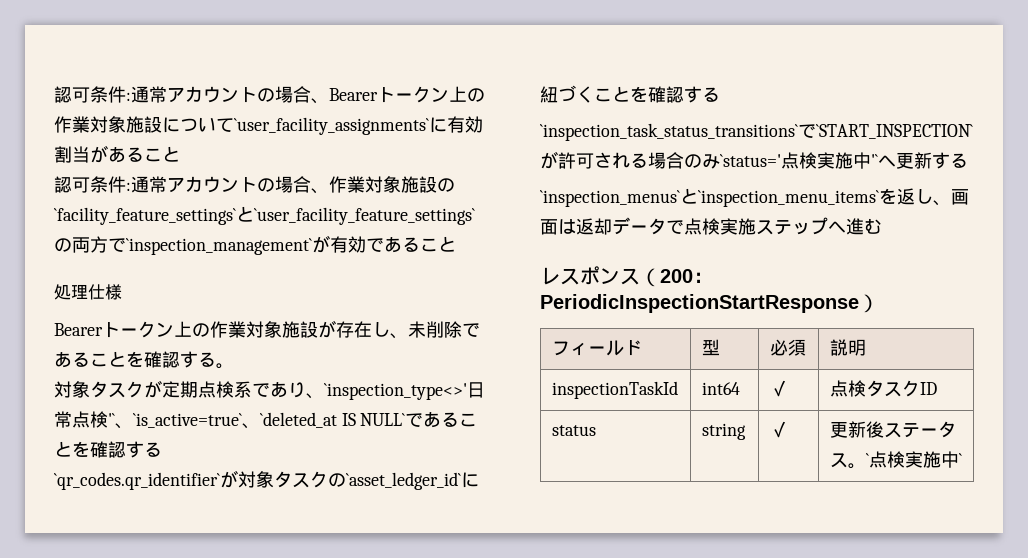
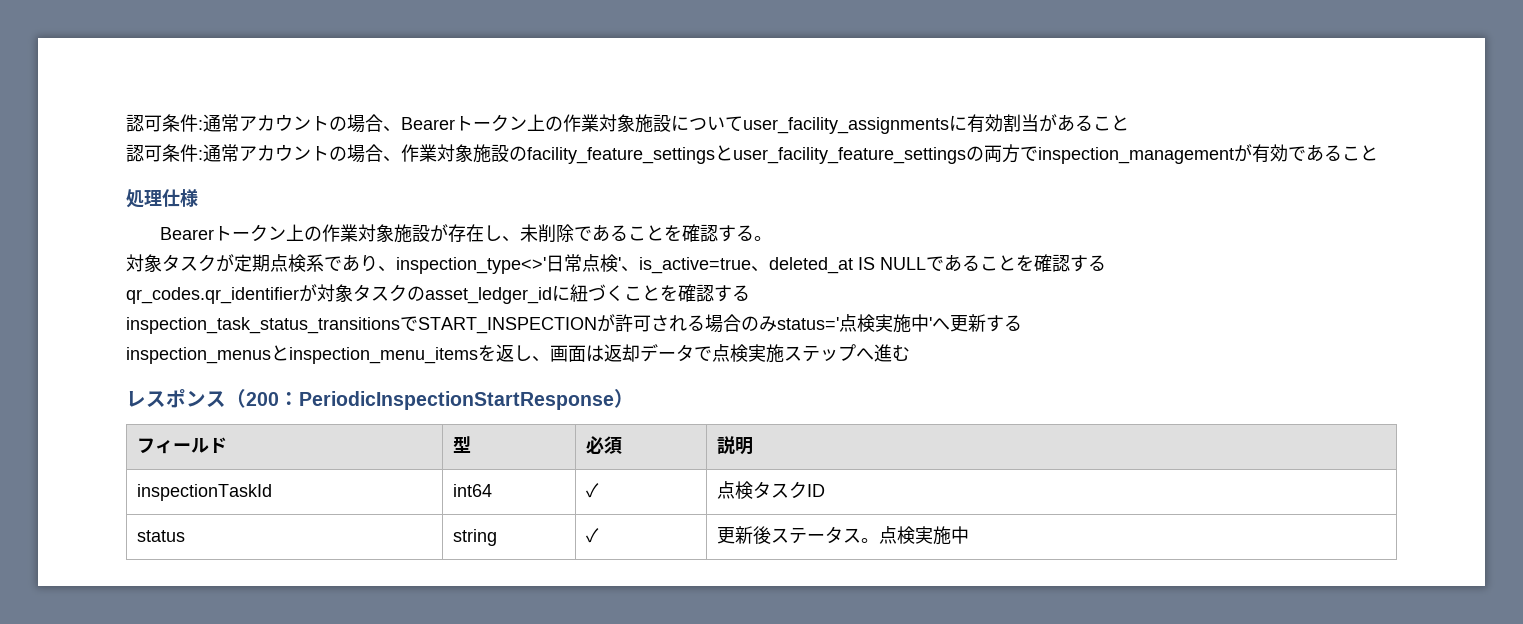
[234,117,429,135] `user_facility_assignments` -> [743,117,949,134] user_facility_assignments
[54,206,475,225] `facility_feature_settings`と`user_facility_feature_settings` -> [527,145,966,164] facility_feature_settingsとuser_facility_feature_settings
[126,238,312,255] `inspection_management` -> [1038,147,1234,164] inspection_management
[324,383,467,400] `inspection_type<>' -> [396,257,546,274] inspection_type<>'
[108,412,406,429] '`、`is_active=true`、`deleted_at IS NULL` -> [618,257,926,274] '、is_active=true、deleted_at IS NULL
[54,472,220,490] `qr_codes.qr_identifier` -> [126,287,299,304] qr_codes.qr_identifier
[346,472,461,490] `asset_ledger_id` -> [425,287,552,304] asset_ledger_id
[540,123,973,141] `inspection_task_status_transitions`で`START_INSPECTION` -> [126,316,597,334] inspection_task_status_transitionsでSTART_INSPECTION
[720,152,878,169] `status='点検実施中'` -> [777,314,932,333] status='点検実施中'
[540,188,879,207] `inspection_menus`と`inspection_menu_items` -> [126,345,478,364] inspection_menusとinspection_menu_items
[865,451,962,468] `点検実施中` -> [878,526,969,545] 点検実施中

